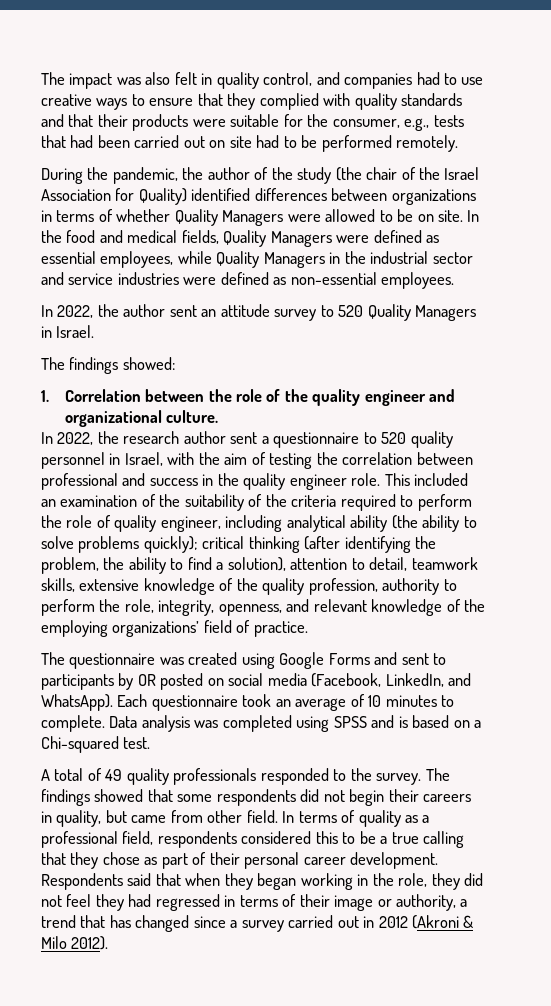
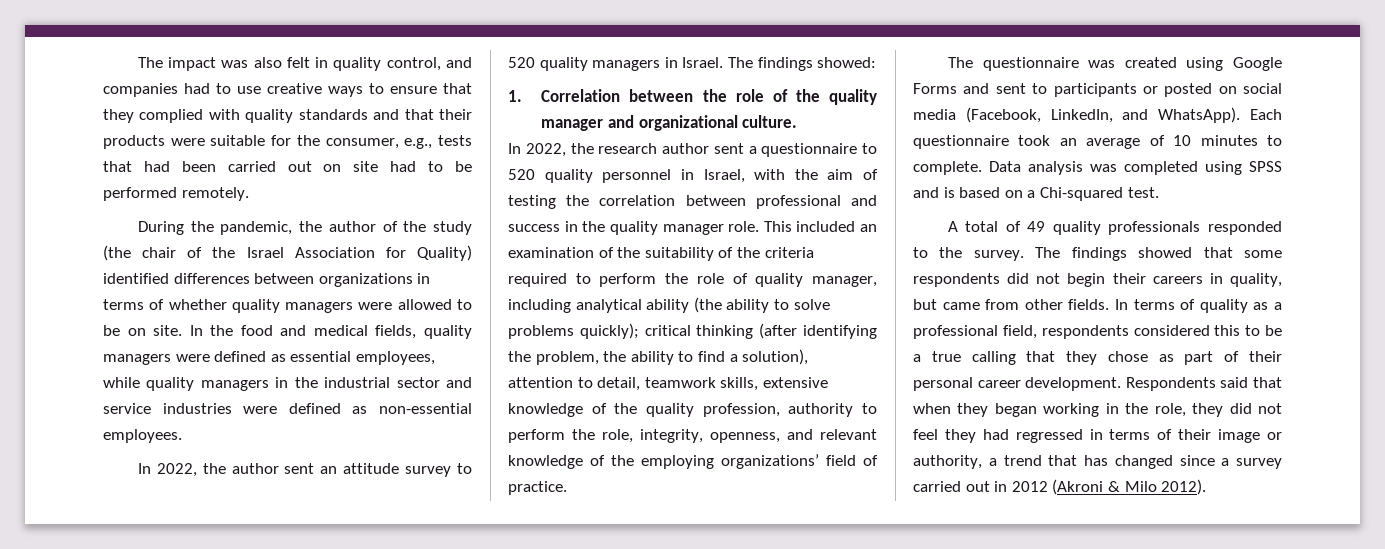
[174,209,284,226] Quality Managers -> [231,299,354,313] quality managers
[223,230,332,247] Quality Managers -> [423,325,472,339] [103,354,171,365] quality managers
[216,251,325,268] Quality Managers -> [146,377,269,391] quality managers
[367,304,477,321] Quality Managers -> [539,57,661,71] quality managers
(95, 331) // -> (724, 62) none
[364,390,426,406] engineer -> [541,119,604,131] manager
[289,474,347,490] engineer -> [662,224,724,235] manager
[160,516,221,532] engineer, -> [812,276,877,287] manager,
[118,673,156,690] by OR -> [1142,86,1158,94] or
[246,810,278,823] field. -> [1068,299,1110,310] fields.

